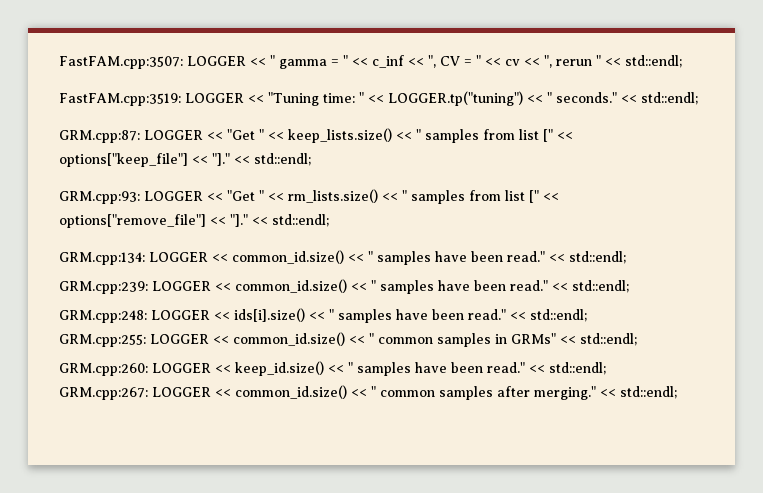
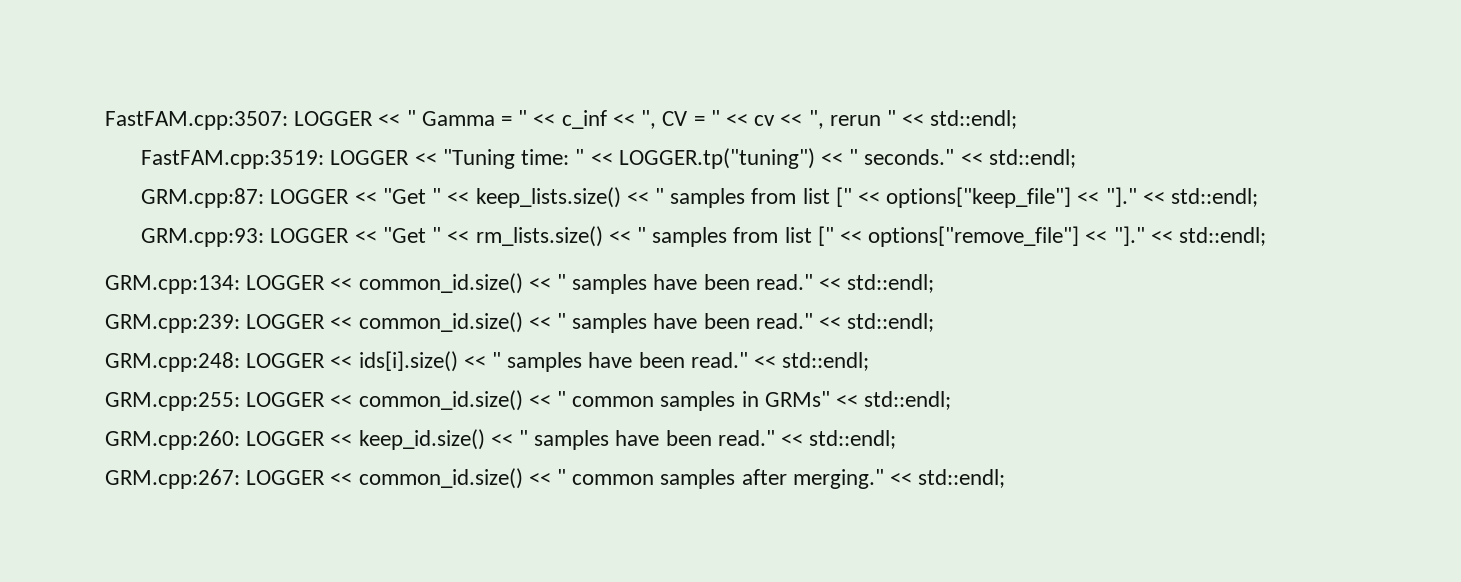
[279,59,327,69] gamma -> [421,111,495,126] Gamma

